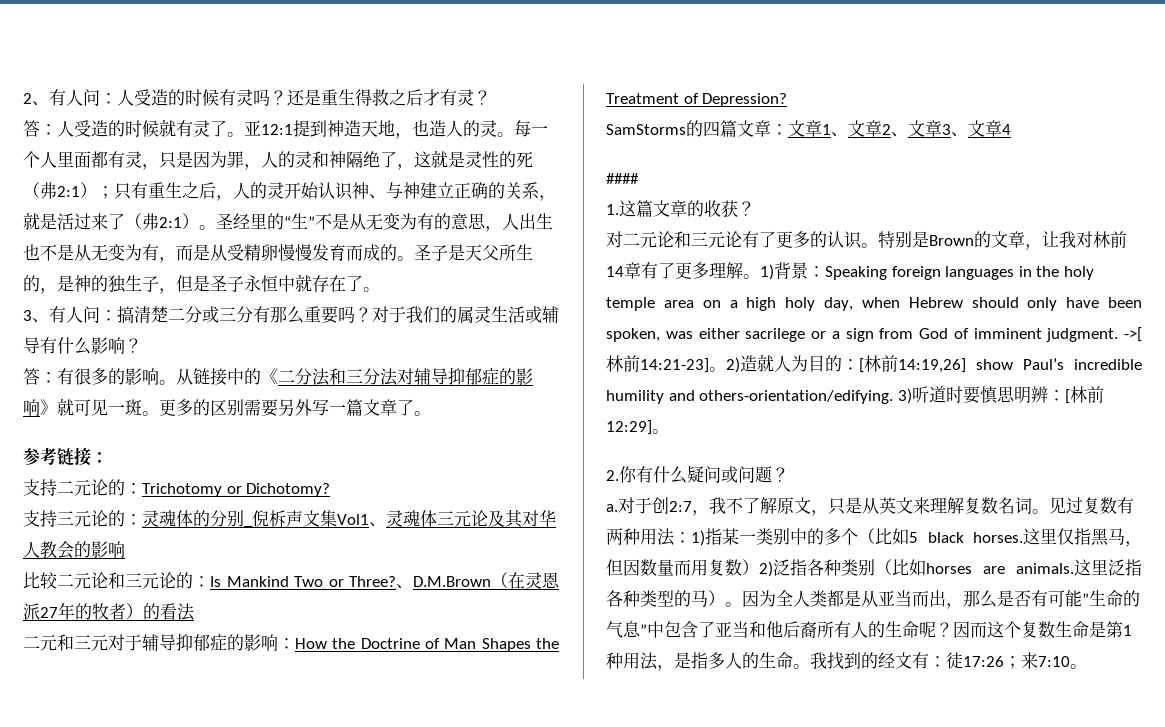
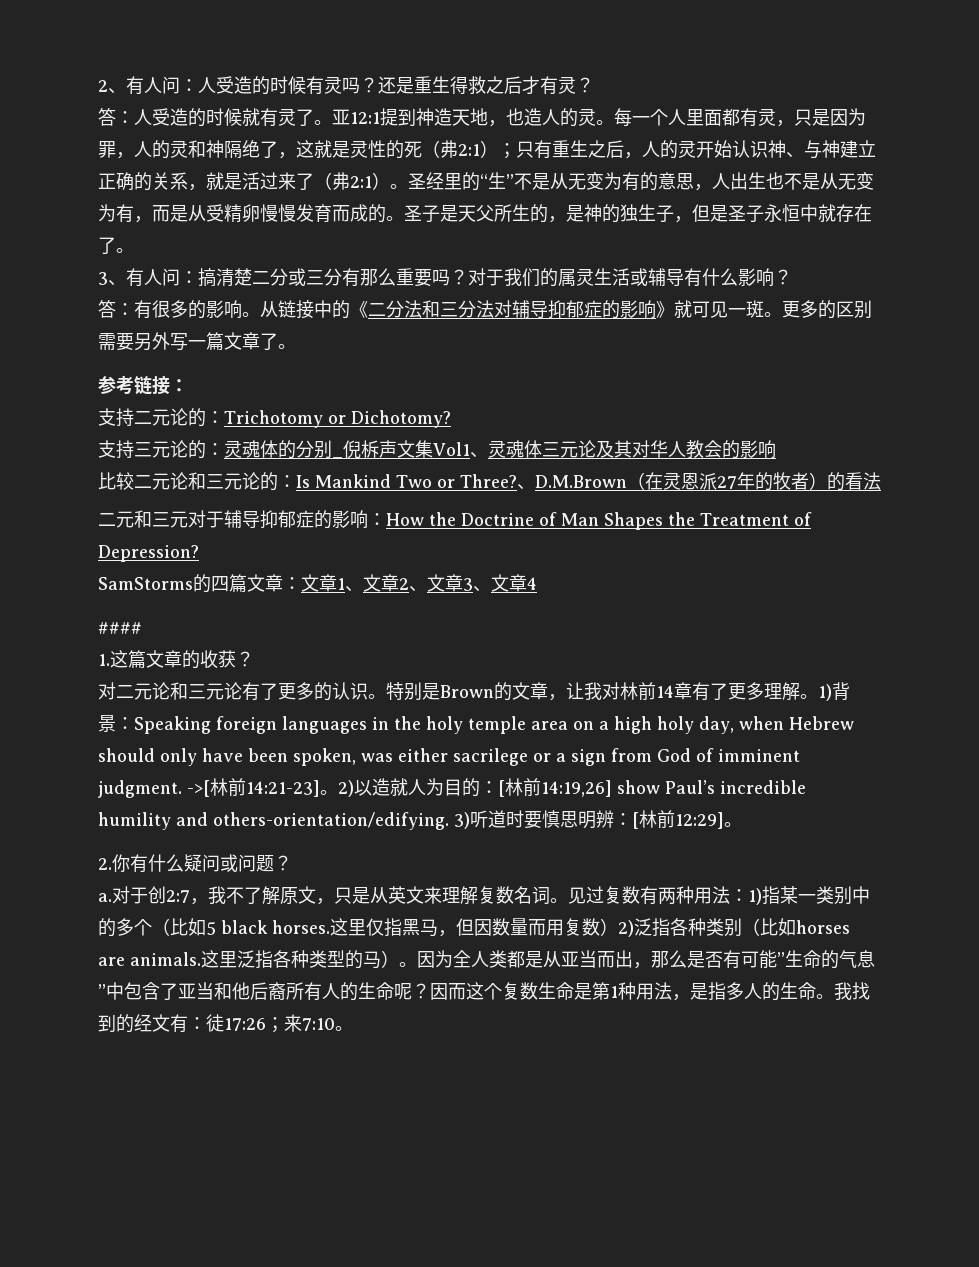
(740, 365) none -> [354,780,372,796] 以

